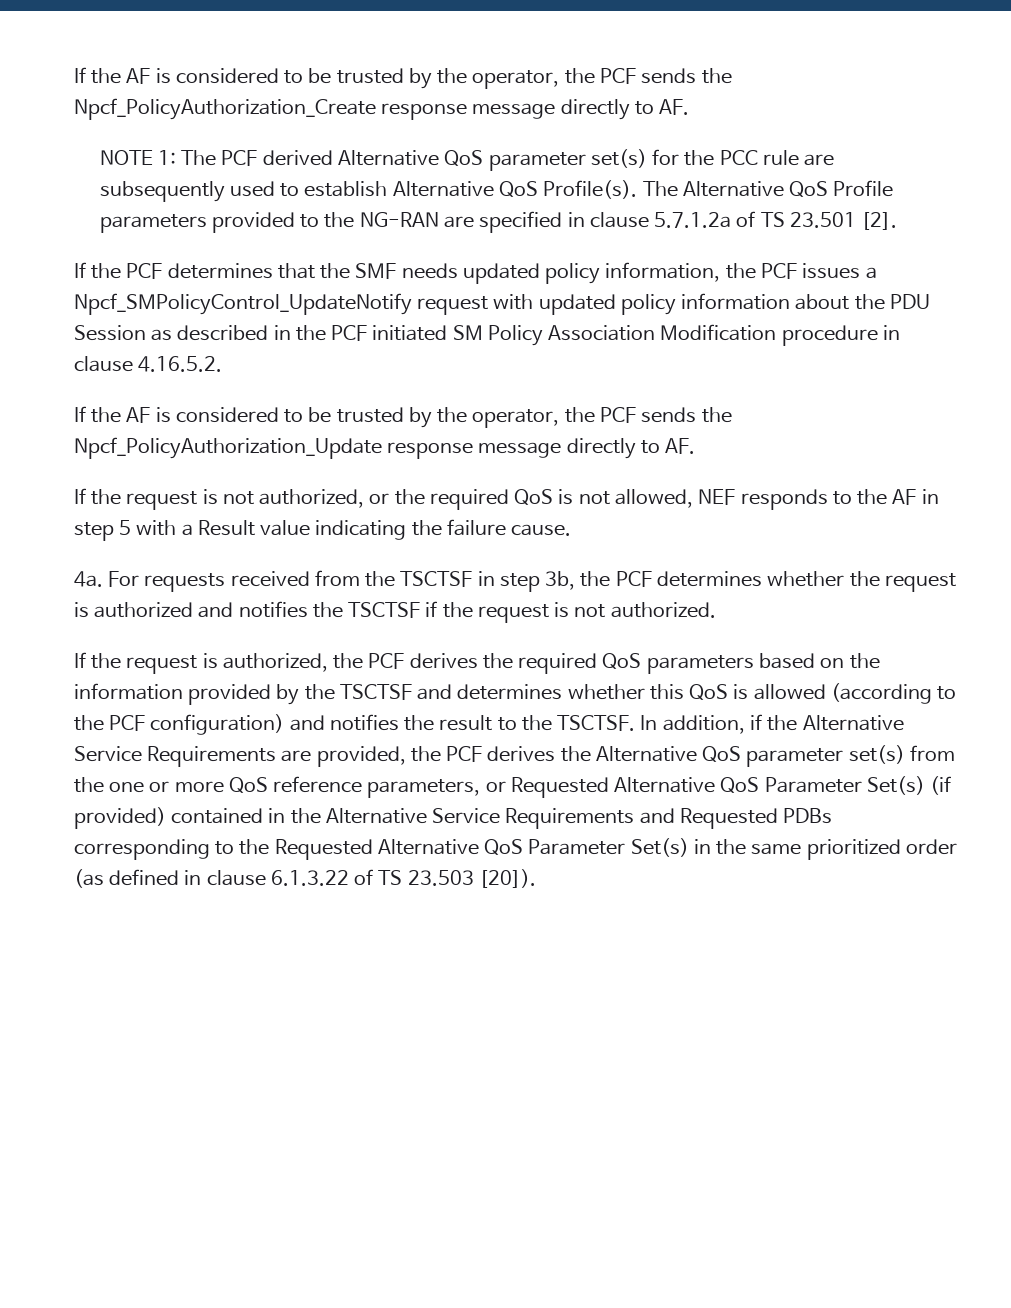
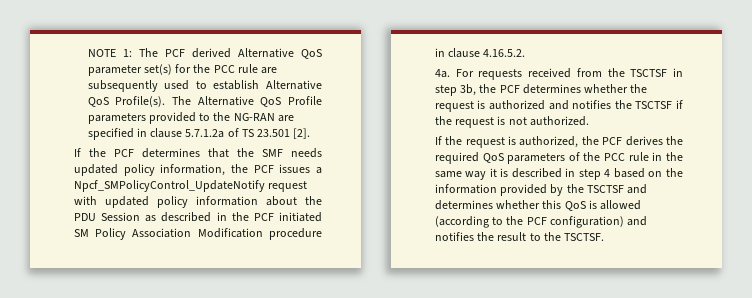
[73,67,732,89] [73,98,690,120] If the AF is considered to be trusted by the operator, the PCF sends the Npcf_PolicyAuthorization_Create response message directly to AF. // -> (87, 53) none
[73,406,732,428] [73,437,696,459] [73,488,939,510] [73,519,572,541] // If the AF is considered to be trusted by the operator, the PCF sends the Npcf_PolicyAuthorization_Update response message directly to AF. // If the request is not authorized, or the required QoS is not allowed, NEF responds to the AF in step 5 with a Result value indicating the failure cause. -> (526, 53) none
(754, 664) none -> [568,152,683,161] [434,168,611,180] of the PCC rule in the same way it is described in step 4
[640,714,904,734] [73,745,955,767] [73,776,952,798] [73,807,833,829] [73,838,957,860] [73,869,536,888] In addition, if the Alternative Service Requirements are provided, the PCF derives the Alternative QoS parameter set(s) from the one or more QoS reference parameters, or Requested Alternative QoS Parameter Set(s) (if provided) contained in the Alternative Service Requirements and Requested PDBs corresponding to the Requested Alternative QoS Parameter Set(s) in the same prioritized order (as defined in clause 6.1.3.22 of TS 23.503 [20]). -> (605, 237) none

